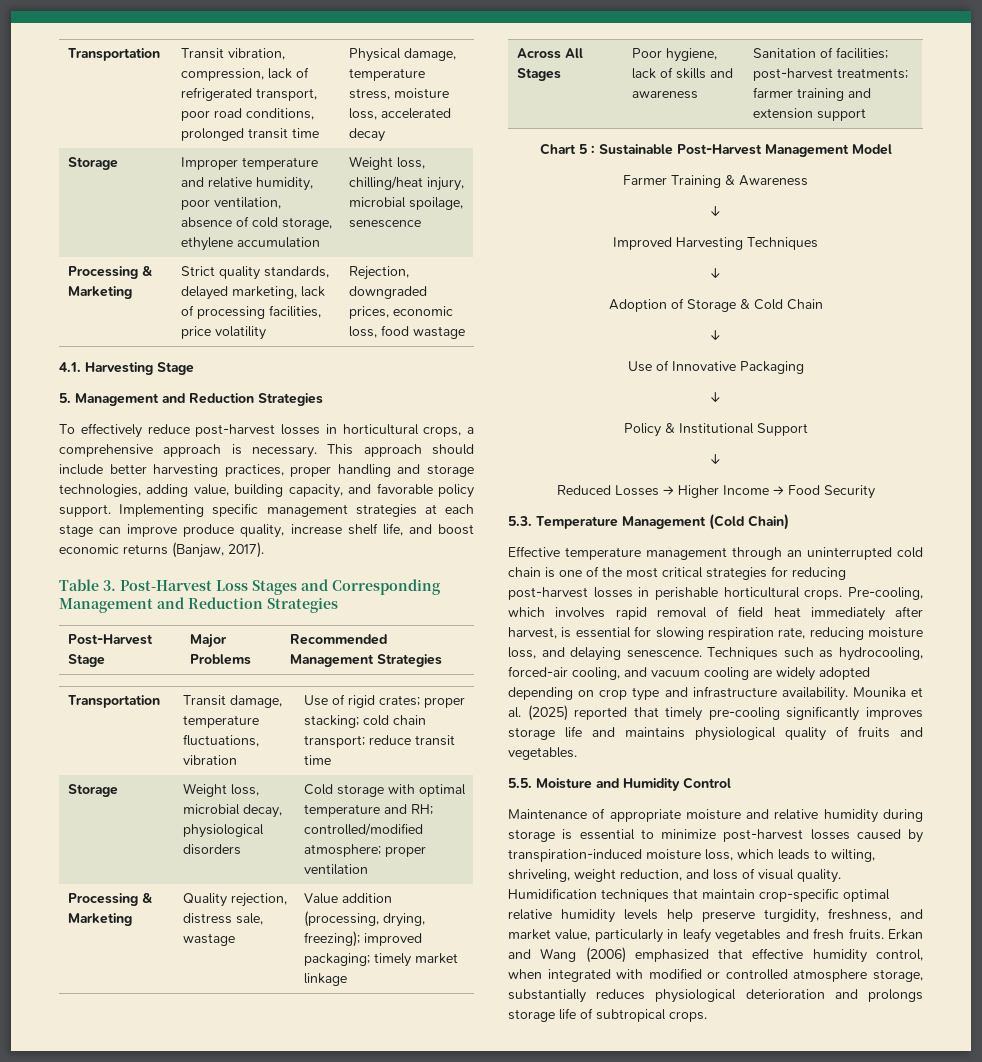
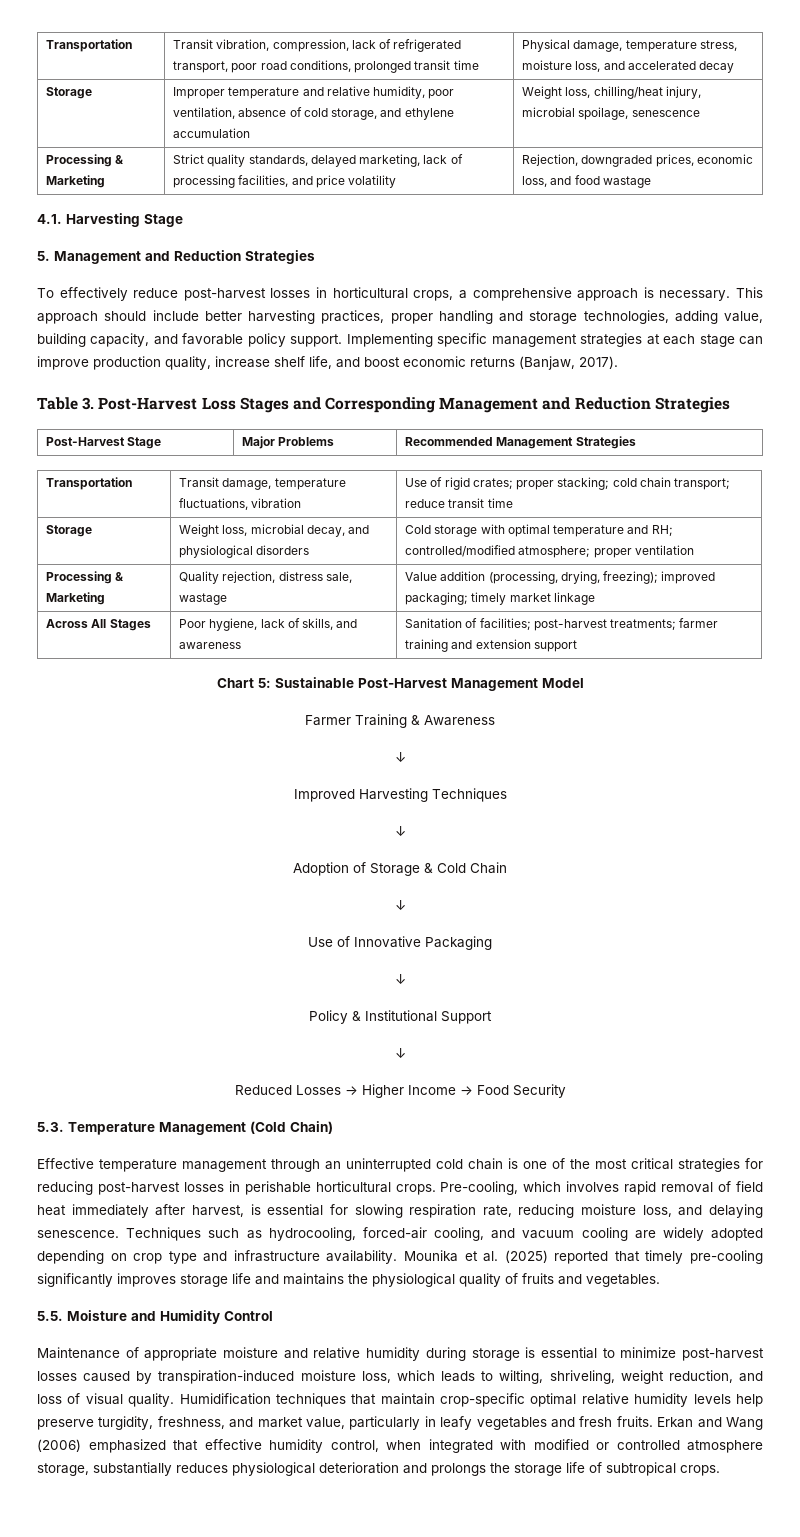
(377, 114) none -> [603,61,625,70] and
(332, 223) none -> [380,108,402,117] and
(321, 311) none -> [291,176,313,185] and
(377, 332) none -> [550,176,572,185] and
[183,524,235,537] produce -> [93,356,161,370] production
(282, 811) none -> [348,525,370,534] and
[675,68,706,79] skills -> [302,618,334,630] skills,
[578,144,595,154] 5 : -> [257,678,271,688] 5:
(685, 732) none -> [348,1274,368,1284] the
(923, 995) none -> [490,1463,510,1473] the

